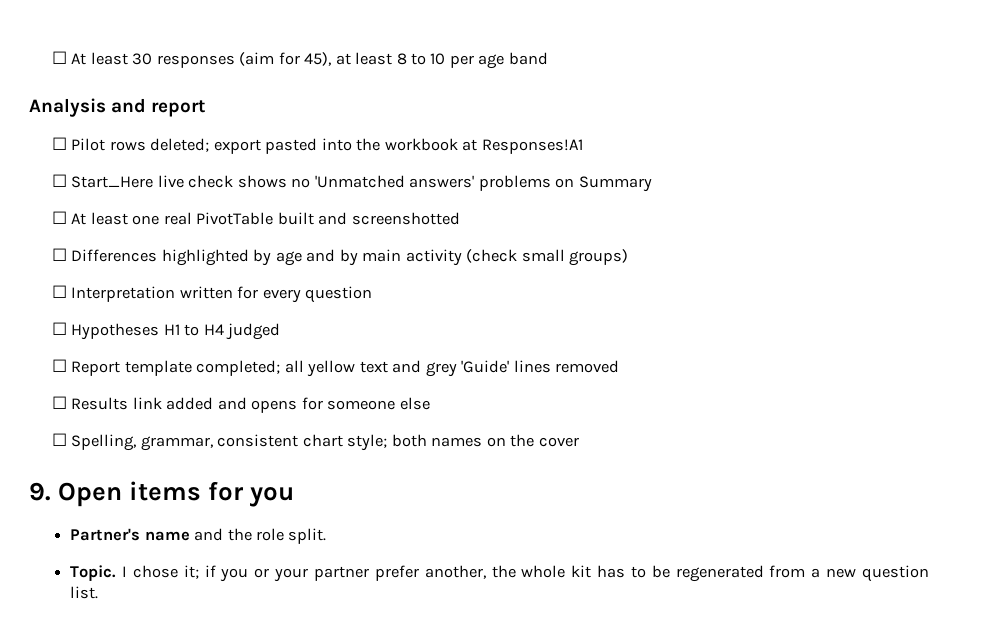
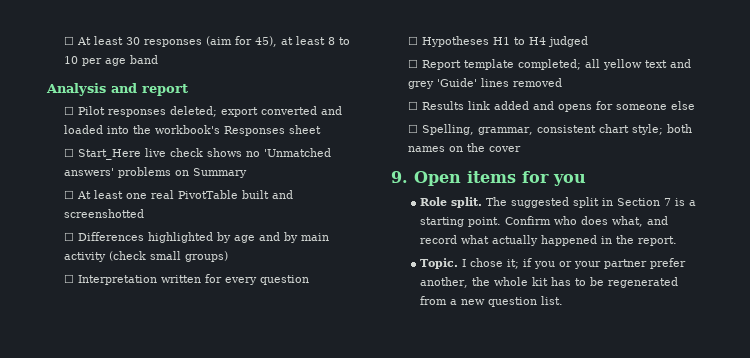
[109,141,146,151] rows -> [108,109,167,117] responses
[265,138,583,154] pasted into the workbook at Responses!A1 -> [261,106,343,115] [64,125,322,136] converted and loaded into the workbook's Responses sheet
[70,528,327,544] Partner's name and the role split. -> [420,197,697,208] [420,216,669,227] [420,235,678,246] Role split. The suggested split in Section 7 is a starting point. Confirm who does what, and record what actually happened in the report.

